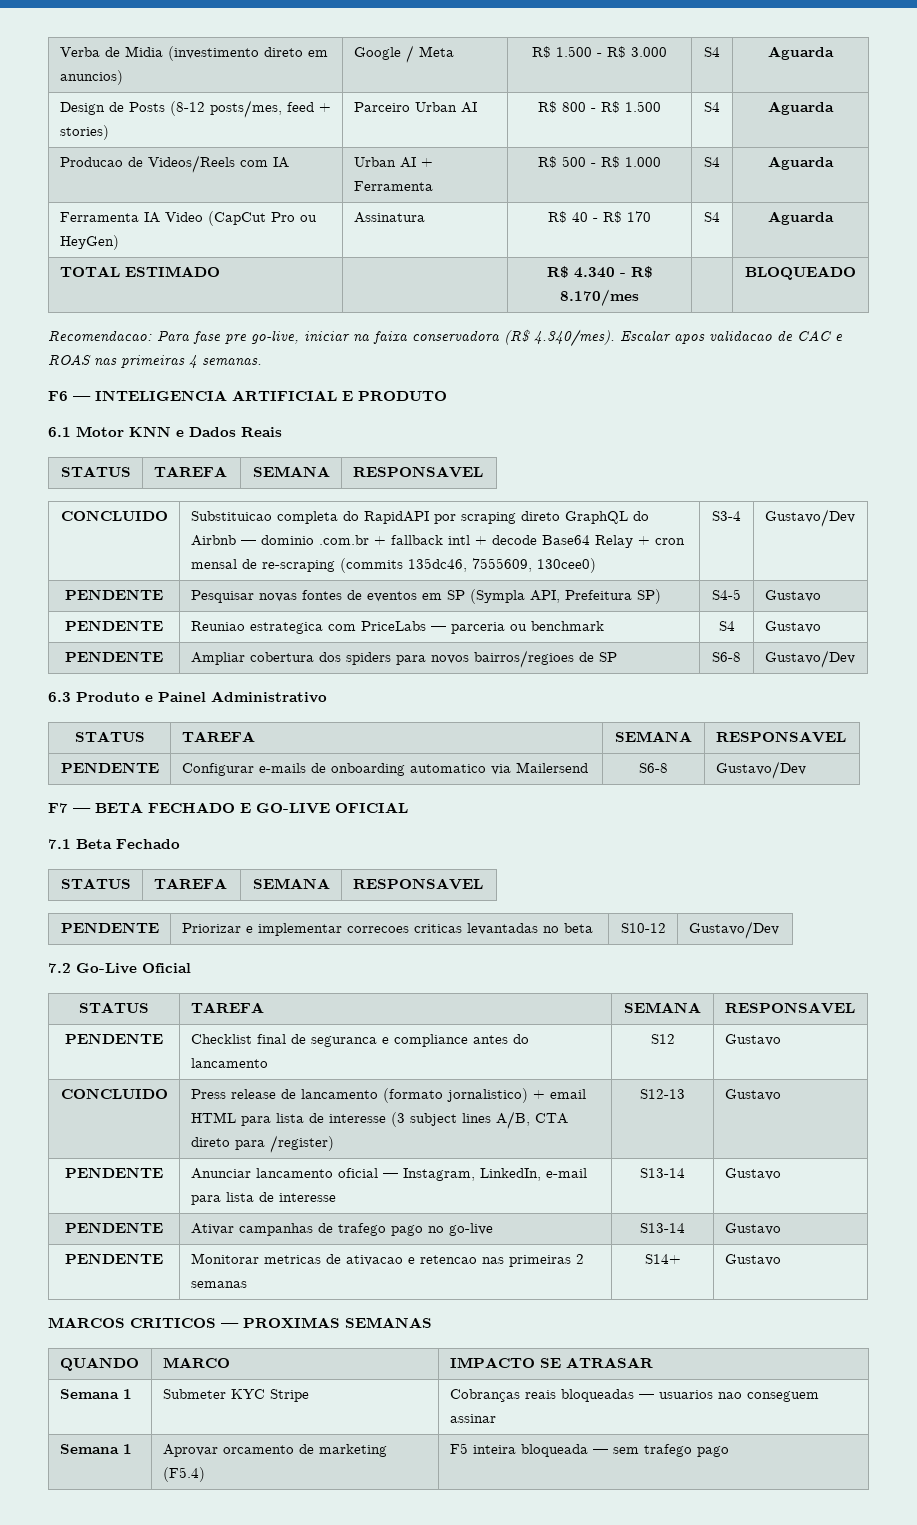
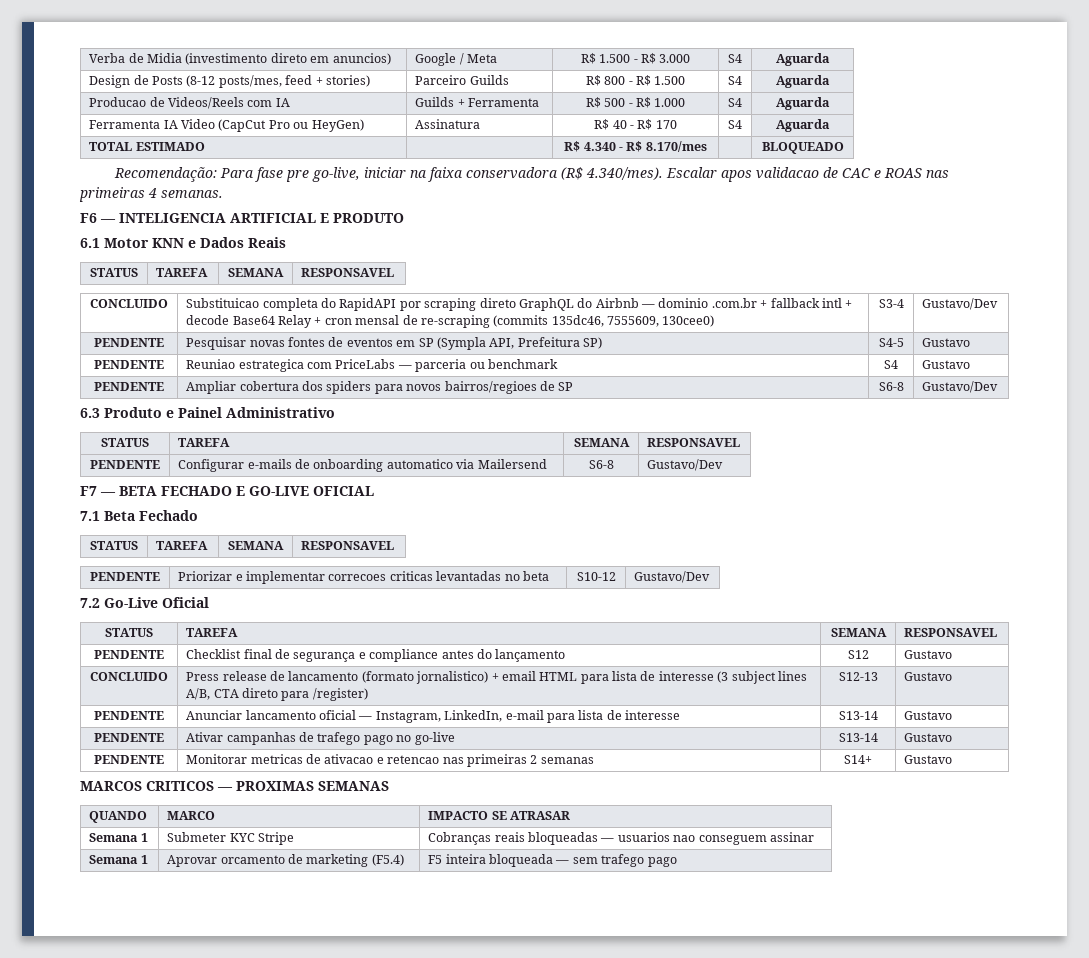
[414,102,477,113] Urban AI -> [469,75,509,85] Guilds
[353,157,416,168] Urban AI -> [415,97,455,107] Guilds
[48,330,152,342] Recomendacao: -> [114,167,218,182] Recomendação:
[310,1036,377,1047] seguranca -> [293,652,356,662] segurança
[190,1058,268,1068] lancamento -> [495,649,566,662] lançamento

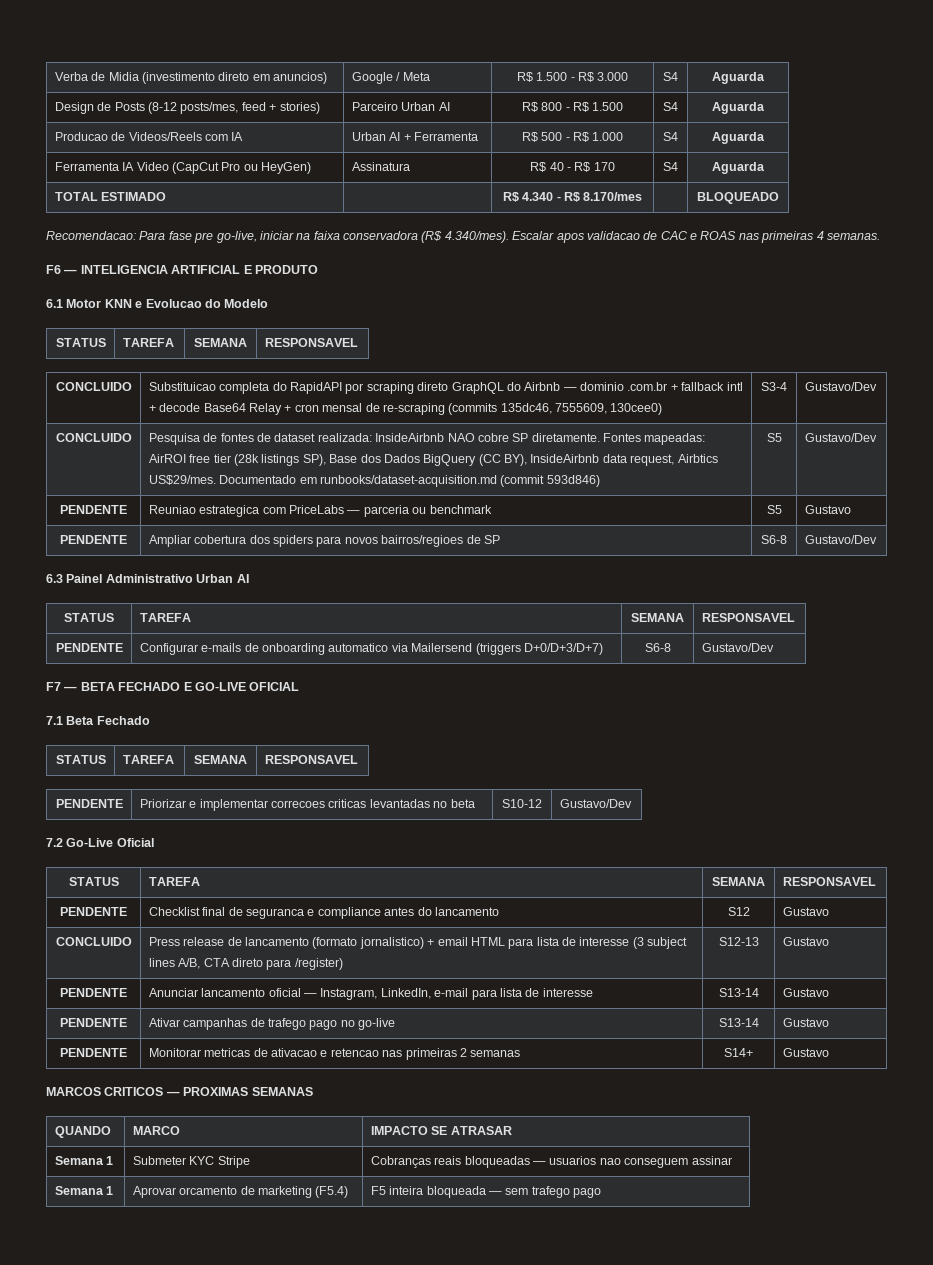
[469,75,509,85] Guilds -> [401,102,450,111] Urban AI
[415,97,455,107] Guilds -> [351,132,401,141] Urban AI
[114,167,218,182] Recomendação: -> [46,231,136,240] Recomendacao:
[200,237,286,248] Dados Reais -> [145,299,269,308] Evolucao do Modelo
[94,338,164,347] [186,337,603,350] [878,338,904,347] [922,338,971,347] PENDENTE | Pesquisar novas fontes de eventos em SP (Sympla API, Prefeitura SP) | S4-5 | Gustavo -> [55,433,132,442] [148,433,706,445] [148,454,718,466] [148,475,600,487] [766,433,782,442] [804,433,877,442] CONCLUIDO | Pesquisa de fontes de dataset realizada: InsideAirbnb NAO cobre SP diretamente. Fontes mapeadas: AirROI free tier (28k listings SP), Base dos Dados BigQuery (CC BY), InsideAirbnb data request, Airbtics US$29/mes. Documentado em runbooks/dataset-acquisition.md (commit 593d846) | S5 | Gustavo/Dev
[884,360,898,369] S4 -> [766,505,782,514] S5
[104,407,174,418] Produto e -> (63, 578) none
(335, 412) none -> [196,574,249,583] Urban AI
(547, 464) none -> [475,643,603,655] (triggers D+0/D+3/D+7)
[293,652,356,662] segurança -> [246,908,305,919] seguranca
[495,649,566,662] lançamento -> [434,907,499,916] lancamento

